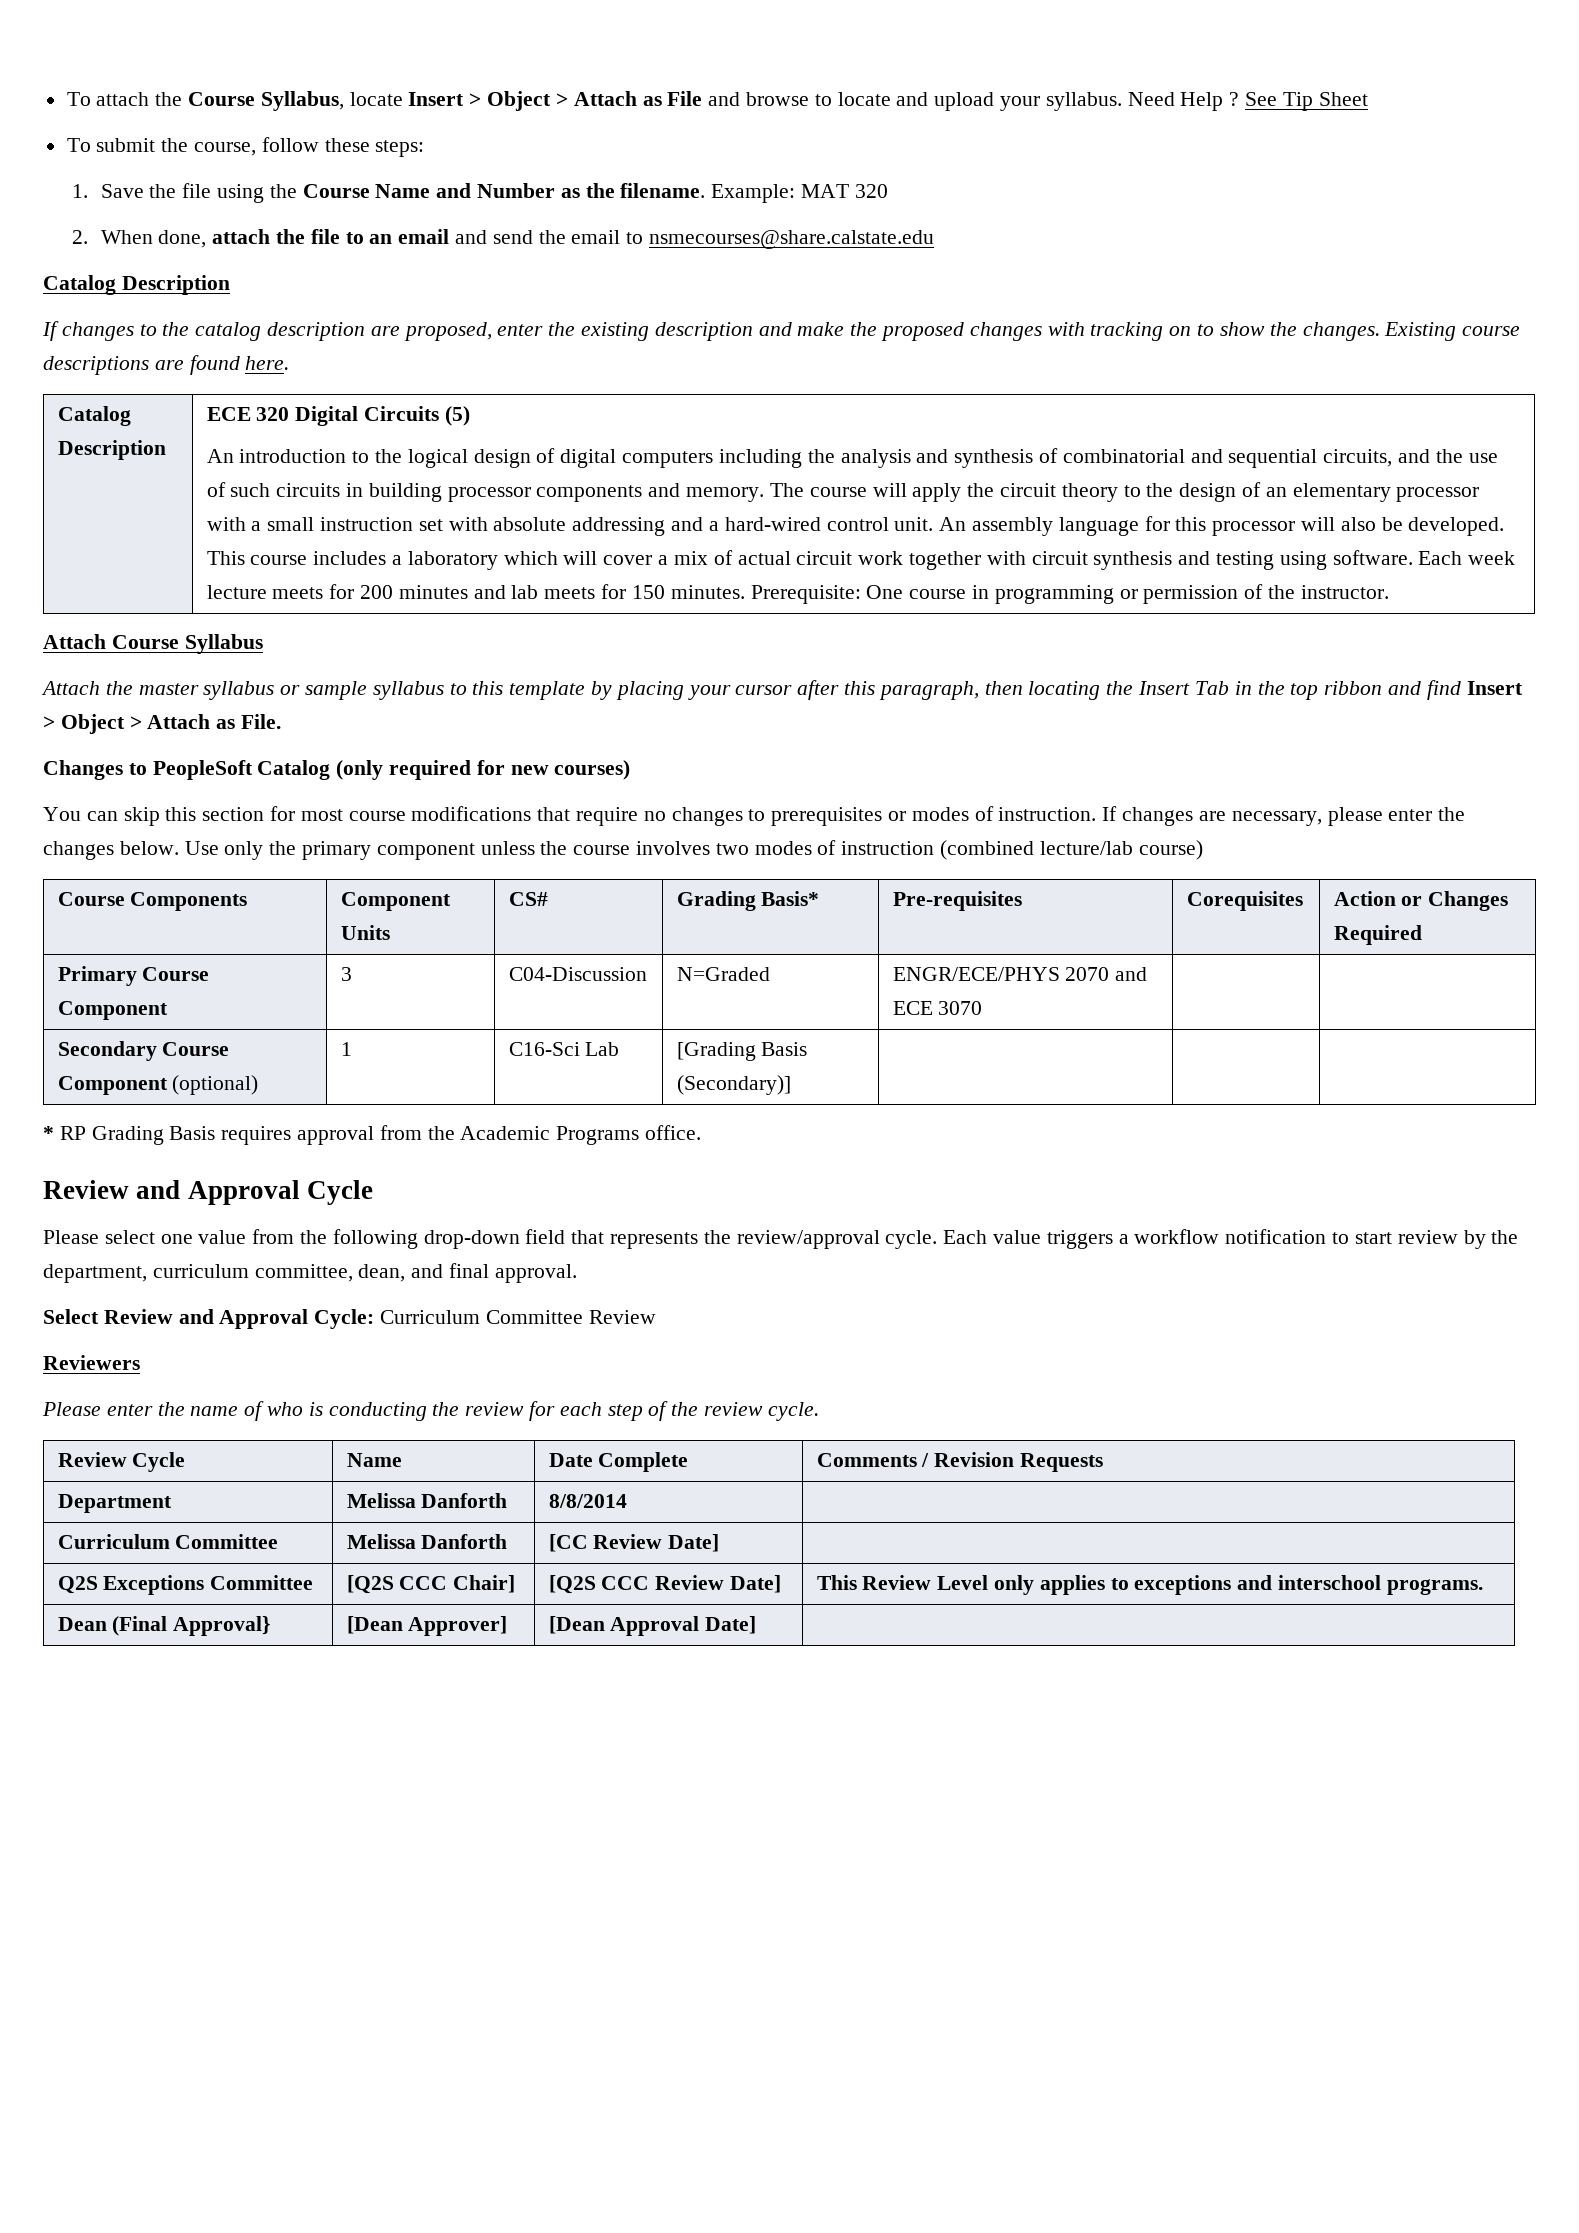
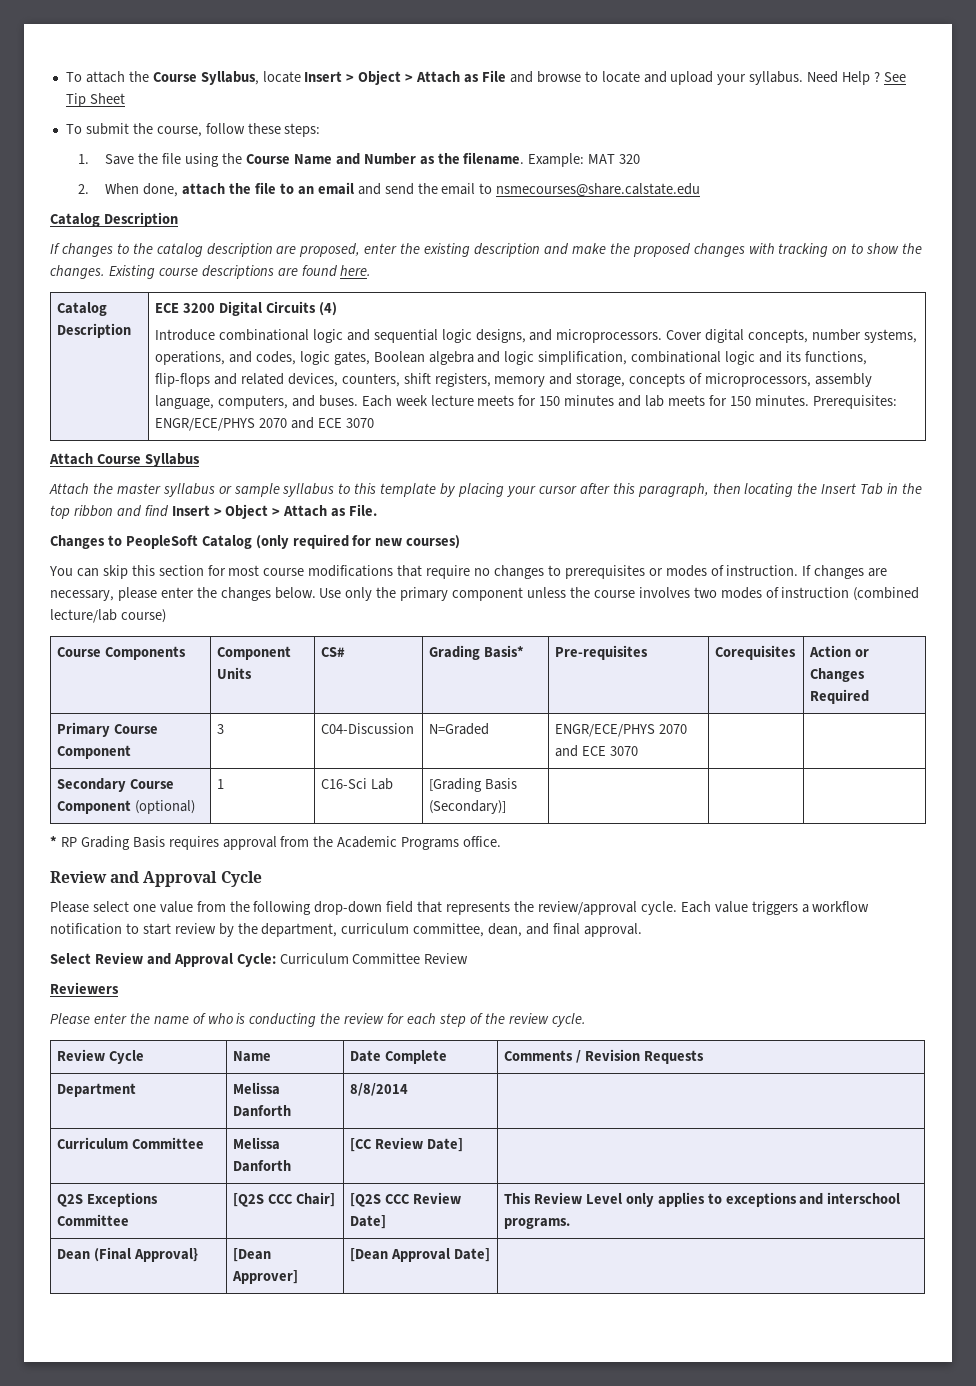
[256,407,290,421] 320 -> [182,303,215,313] 3200
[444,406,470,426] [206,448,1498,468] [206,482,1480,502] [206,516,1505,536] [206,550,1413,570] (5) // An introduction to the logical design of digital computers including the analysis and synthesis of combinatorial and sequential circuits, and the use of such circuits in building processor components and memory. The course will apply the circuit theory to the design of an elementary processor with a small instruction set with absolute addressing and a hard-wired control unit. An assembly language for this processor will also be developed. This course includes a laboratory which will cover a mix of actual circuit work together with circuit synthesis and testing using software. -> [318,302,337,316] [155,329,917,343] [155,351,867,365] [155,373,872,387] [155,395,358,409] (4) // Introduce combinational logic and sequential logic designs, and microprocessors. Cover digital concepts, number systems, operations, and codes, logic gates, Boolean algebra and logic simplification, combinational logic and its functions, flip-flops and related devices, counters, shift registers, memory and storage, concepts of microprocessors, assembly language, computers, and buses.
[360,585,394,599] 200 -> [539,396,561,406] 150
[750,584,1389,604] Prerequisite: One course in programming or permission of the instructor. -> [812,395,897,409] [155,417,374,431] Prerequisites: ENGR/ECE/PHYS 2070 and ECE 3070

